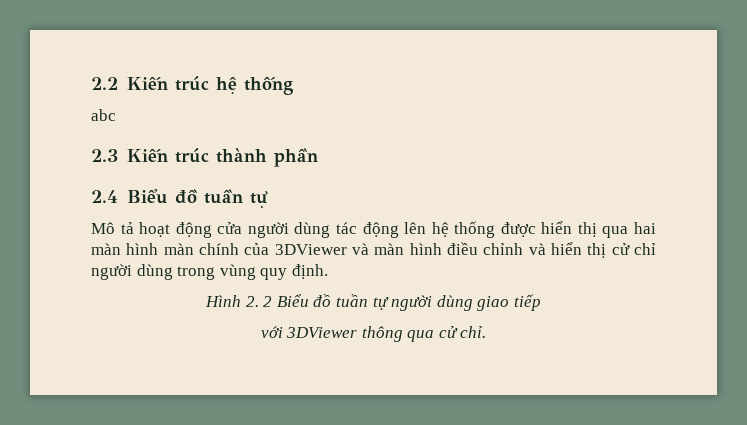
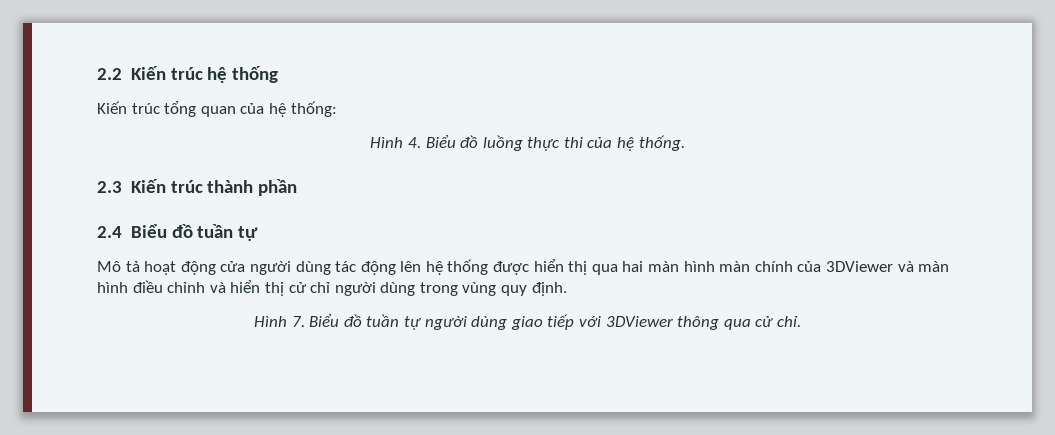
[91,109,116,121] abc -> [97,101,337,117] [370,135,685,151] Kiến trúc tổng quan của hệ thống: // Hình 4. Biểu đồ luồng thực thi của hệ thống.
[245,296,273,307] 2. 2 -> [291,316,305,327] 7.
(541, 302) // -> (575, 322) none

